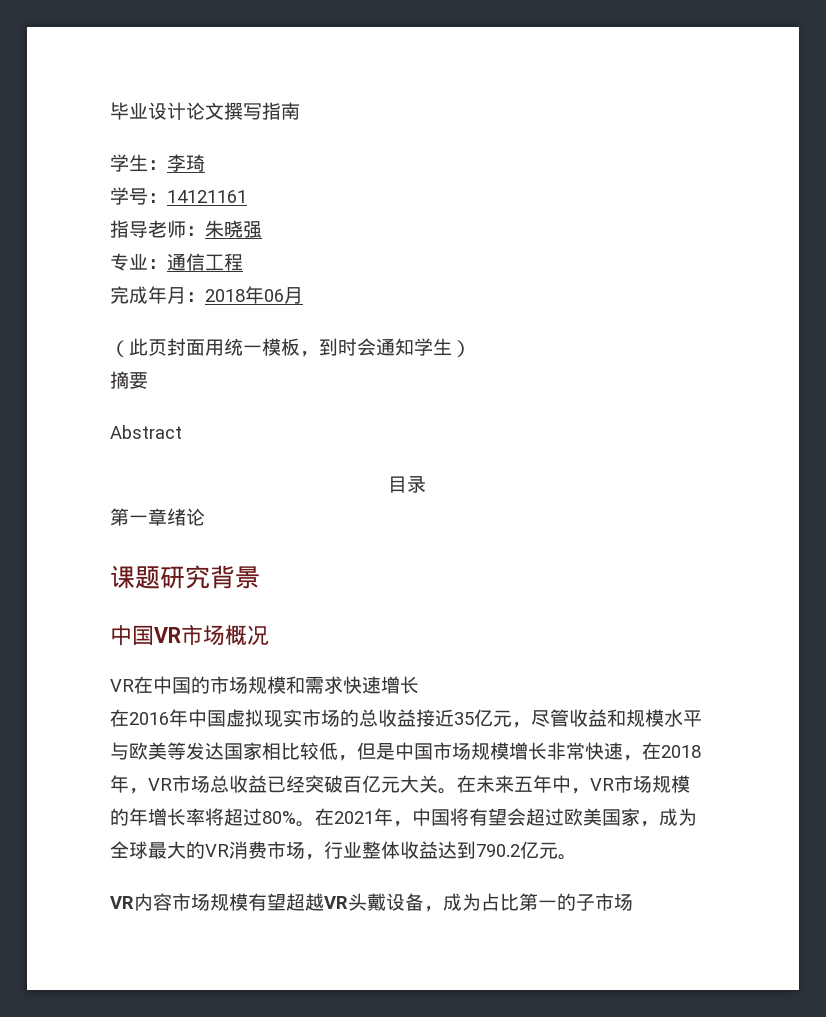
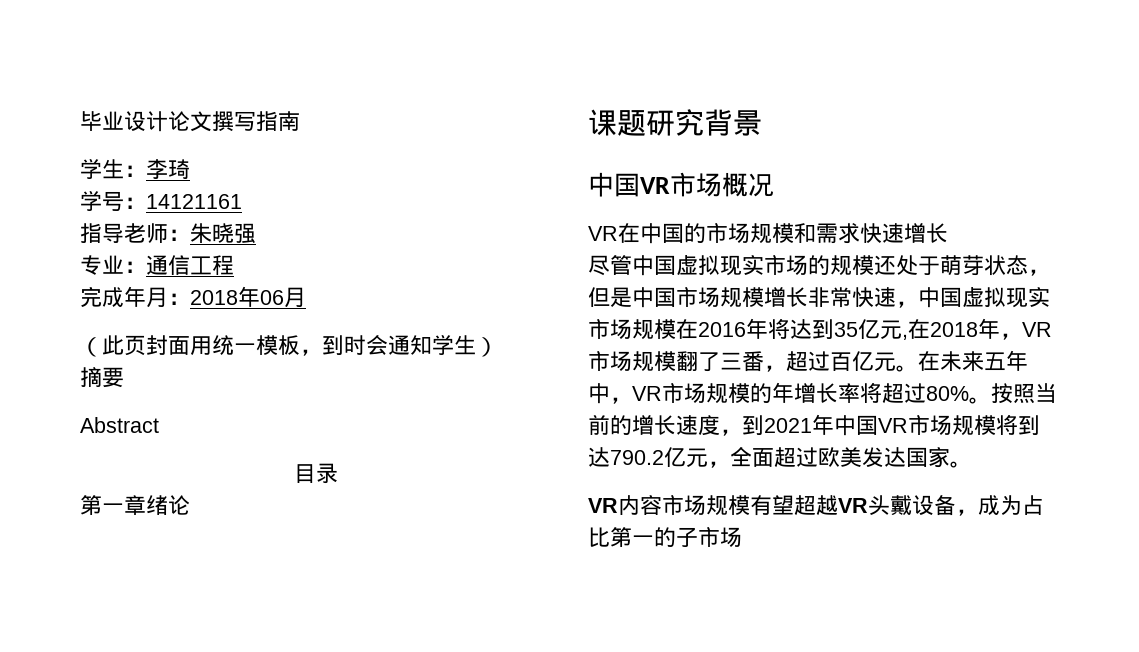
[110,709,188,727] 在2016年 -> [588,255,632,276] 尽管
[359,709,702,728] [110,742,338,760] 总收益接近35亿元，尽管收益和规模水平与欧美等发达国家相比较低 -> [830,255,1028,276] 规模还处于萌芽状态
(642, 758) none -> [918,287,1050,308] [588,318,908,340] 中国虚拟现实市场规模在2016年将达到35亿元,
[210,775,438,793] 总收益已经突破百亿元大关 -> [632,351,896,372] 规模翻了三番，超过百亿元
[315,808,697,827] [110,841,558,860] 在2021年，中国将有望会超过欧美国家，成为全球最大的VR消费市场，行业整体收益达到790.2亿元 -> [991,383,1057,404] [588,414,1040,436] [588,447,950,468] 按照当前的增长速度，到2021年中国VR市场规模将到达790.2亿元，全面超过欧美发达国家

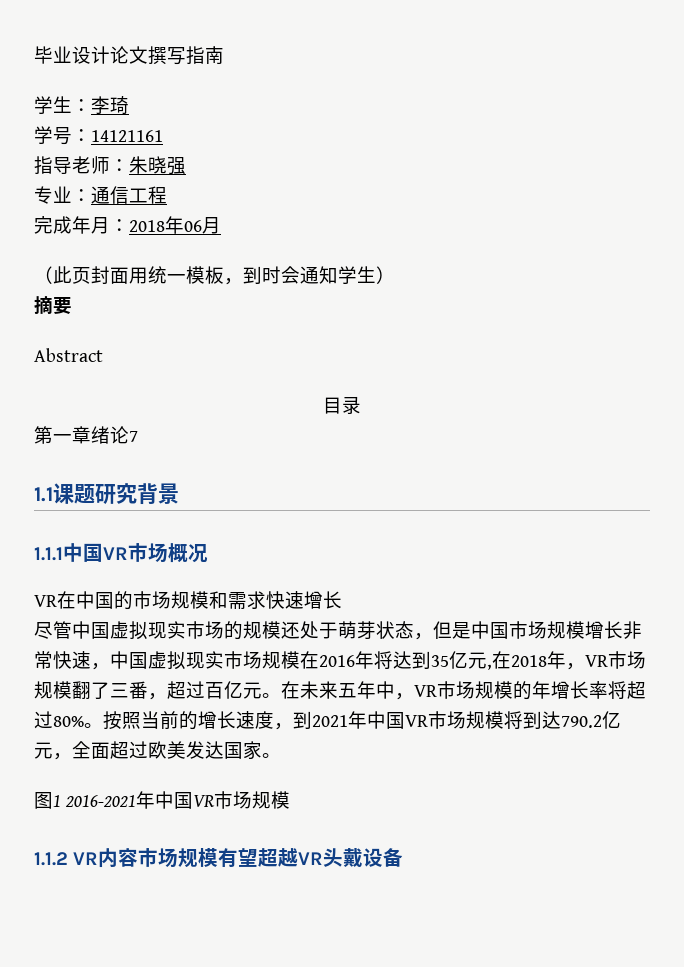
(190, 505) // -> [129,431,138,442] [34,487,53,502] 7 // 1.1
(762, 123) none -> [34,547,63,561] 1.1.1
(972, 464) none -> [34,791,290,809] [34,852,68,866] 图1 2016-2021年中国VR市场规模 // 1.1.2
[956,495,1044,516] [588,527,742,547] ，成为占比第一的子市场 -> (404, 857) none

